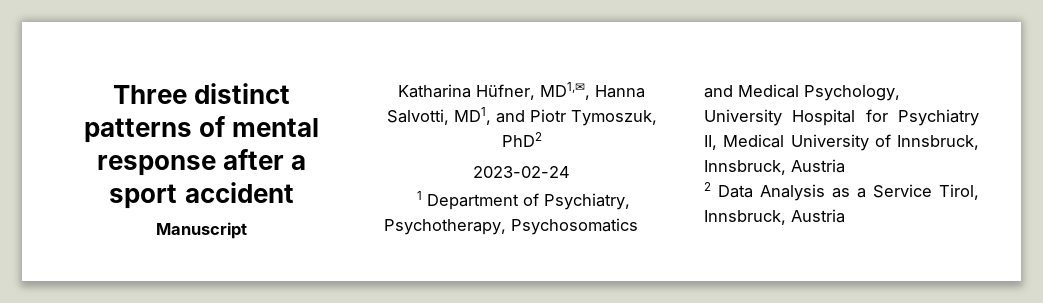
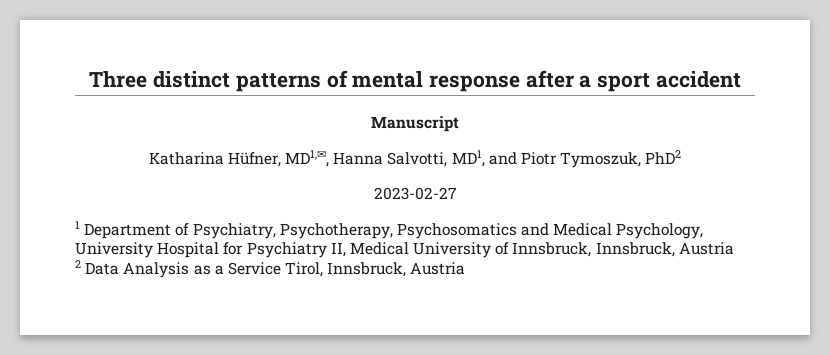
[473,166,570,178] 2023-02-24 -> [373,187,457,200] 2023-02-27

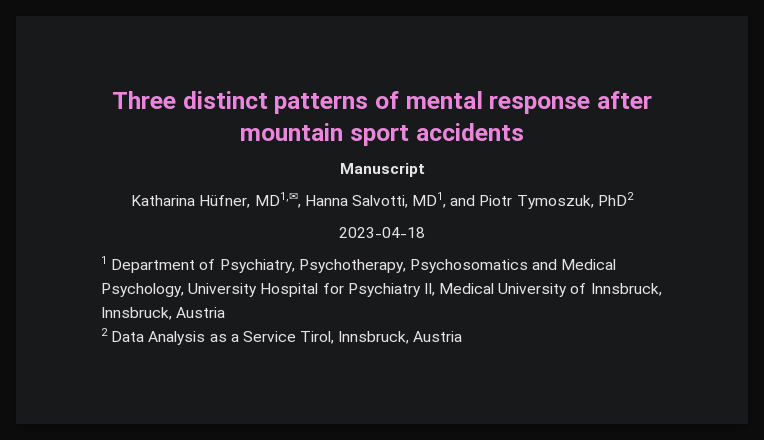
[579,71,741,92] a sport accident -> [240,123,524,146] mountain sport accidents
[373,187,457,200] 2023-02-27 -> [339,227,425,238] 2023-04-18

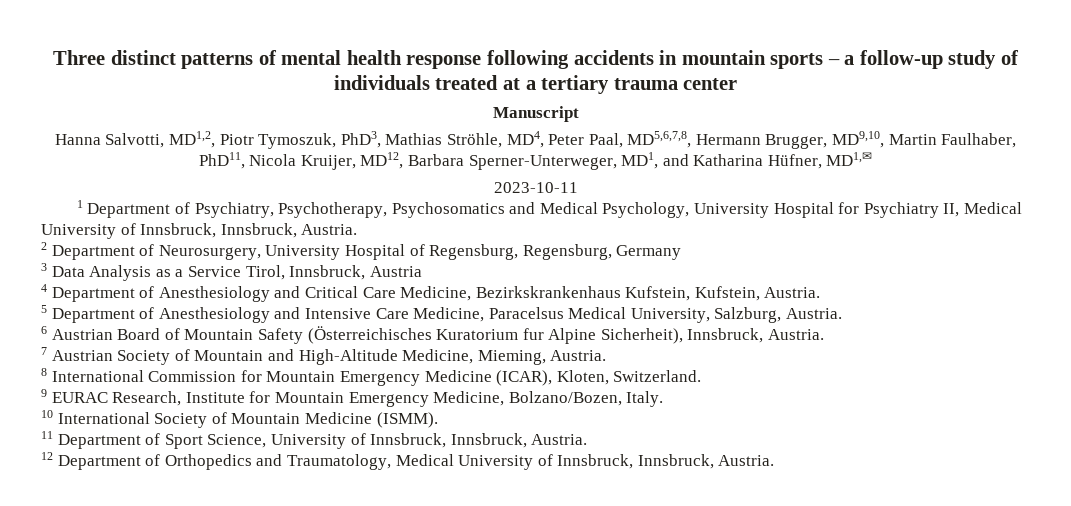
[489,91,652,114] [240,123,524,146] [339,163,425,177] [131,192,634,209] [339,227,425,238] response after mountain sport accidents // Manuscript // Katharina Hüfner, MD1,✉, Hanna Salvotti, MD1, and Piotr Tymoszuk, PhD2 // 2023-04-18 -> [346,50,1019,69] [333,75,738,94] [492,106,579,122] [54,131,1017,149] [198,152,873,170] [493,182,578,193] health response following accidents in mountain sports – a follow-up study of individuals treated at a tertiary trauma center // Manuscript // Hanna Salvotti, MD1,2, Piotr Tymoszuk, PhD3, Mathias Ströhle, MD4, Peter Paal, MD5,6,7,8, Hermann Brugger, MD9,10, Martin Faulhaber, PhD11, Nicola Kruijer, MD12, Barbara Sperner-Unterweger, MD1, and Katharina Hüfner, MD1,✉ // 2023-10-11
[176,307,226,318] Austria -> [301,224,358,235] Austria.
(108, 332) none -> [51,244,682,260] [41,263,47,271] Department of Neurosurgery, University Hospital of Regensburg, Regensburg, Germany // 3
(463, 336) none -> [41,284,821,302] [41,305,843,323] [41,326,825,344] [41,347,607,365] [41,368,702,386] [41,389,664,407] [41,410,438,428] [41,431,588,449] [41,452,775,470] // 4 Department of Anesthesiology and Critical Care Medicine, Bezirkskrankenhaus Kufstein, Kufstein, Austria. // 5 Department of Anesthesiology and Intensive Care Medicine, Paracelsus Medical University, Salzburg, Austria. // 6 Austrian Board of Mountain Safety (Österreichisches Kuratorium fur Alpine Sicherheit), Innsbruck, Austria. // 7 Austrian Society of Mountain and High-Altitude Medicine, Mieming, Austria. // 8 International Commission for Mountain Emergency Medicine (ICAR), Kloten, Switzerland. // 9 EURAC Research, Institute for Mountain Emergency Medicine, Bolzano/Bozen, Italy. // 10 International Society of Mountain Medicine (ISMM). // 11 Department of Sport Science, University of Innsbruck, Innsbruck, Austria. // 12 Department of Orthopedics and Traumatology, Medical University of Innsbruck, Innsbruck, Austria.

